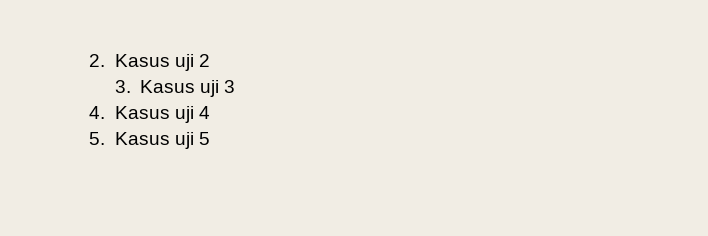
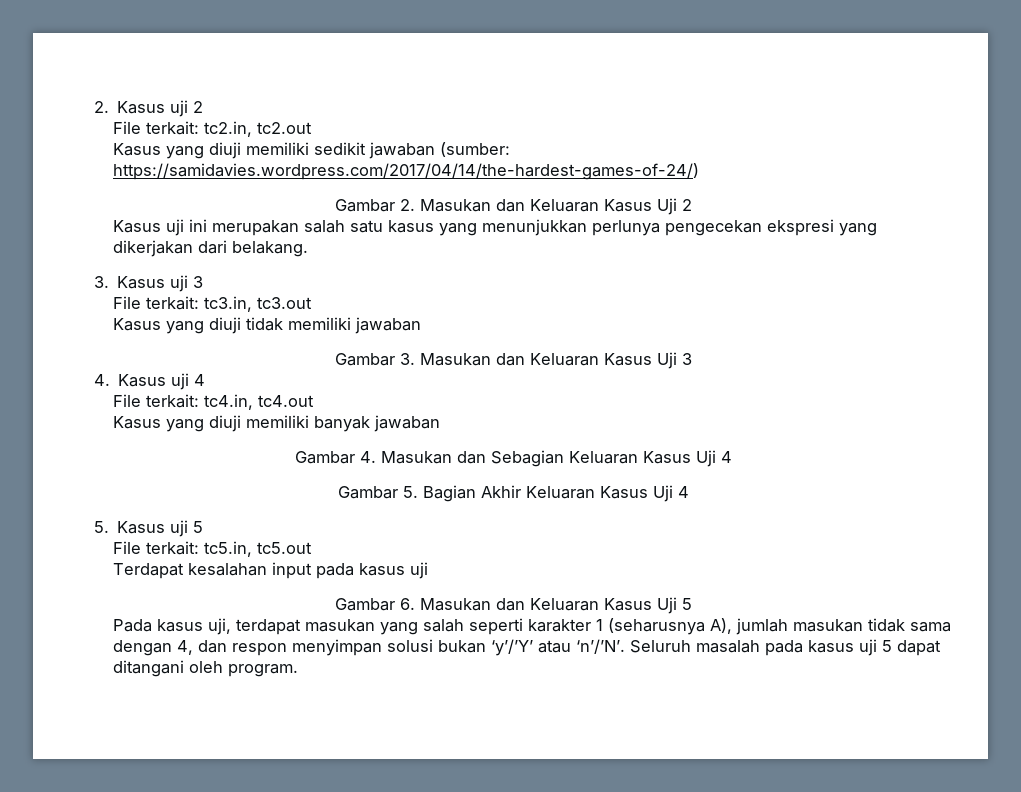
[114,80,236,97] [89,106,211,123] [89,132,211,149] 3. Kasus uji 3 // 4. Kasus uji 4 // 5. Kasus uji 5 -> [113,121,313,137] [113,142,511,159] [113,163,700,180] [335,198,692,215] [113,219,878,236] [113,240,309,257] [94,275,204,292] [113,296,313,312] [113,317,422,334] [335,352,692,369] [94,373,206,390] [113,394,315,410] [113,415,441,432] [295,450,732,467] [338,485,689,502] [94,520,204,537] [113,541,313,557] [113,562,429,579] [335,597,692,614] [113,618,952,635] [113,639,942,656] [113,660,299,677] File terkait: tc2.in, tc2.out // Kasus yang diuji memiliki sedikit jawaban (sumber: https://samidavies.wordpress.com/2017/04/14/the-hardest-games-of-24/) // Gambar 2. Masukan dan Keluaran Kasus Uji 2 // Kasus uji ini merupakan salah satu kasus yang menunjukkan perlunya pengecekan ekspresi yang dikerjakan dari belakang. // 3. Kasus uji 3 // File terkait: tc3.in, tc3.out // Kasus yang diuji tidak memiliki jawaban // Gambar 3. Masukan dan Keluaran Kasus Uji 3 // 4. Kasus uji 4 // File terkait: tc4.in, tc4.out // Kasus yang diuji memiliki banyak jawaban // Gambar 4. Masukan dan Sebagian Keluaran Kasus Uji 4 // Gambar 5. Bagian Akhir Keluaran Kasus Uji 4 // 5. Kasus uji 5 // File terkait: tc5.in, tc5.out // Terdapat kesalahan input pada kasus uji // Gambar 6. Masukan dan Keluaran Kasus Uji 5 // Pada kasus uji, terdapat masukan yang salah seperti karakter 1 (seharusnya A), jumlah masukan tidak sama dengan 4, dan respon menyimpan solusi bukan ‘y’/’Y’ atau ‘n’/’N’. Seluruh masalah pada kasus uji 5 dapat ditangani oleh program.

